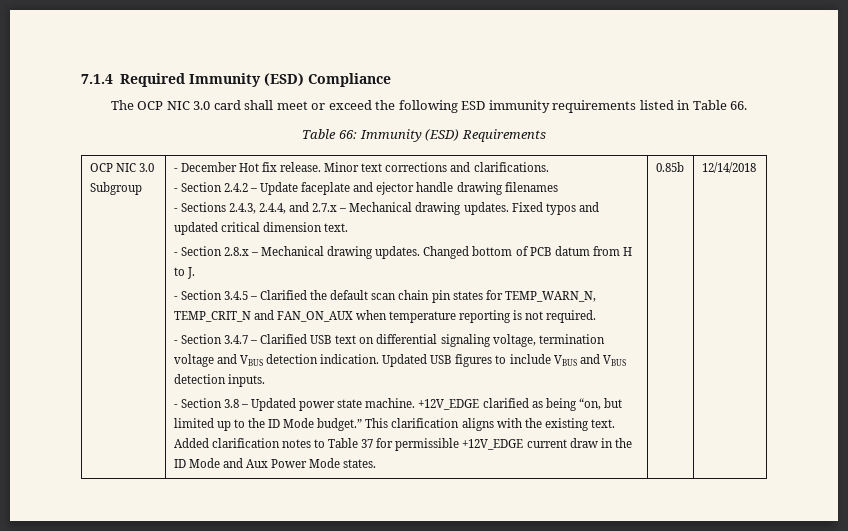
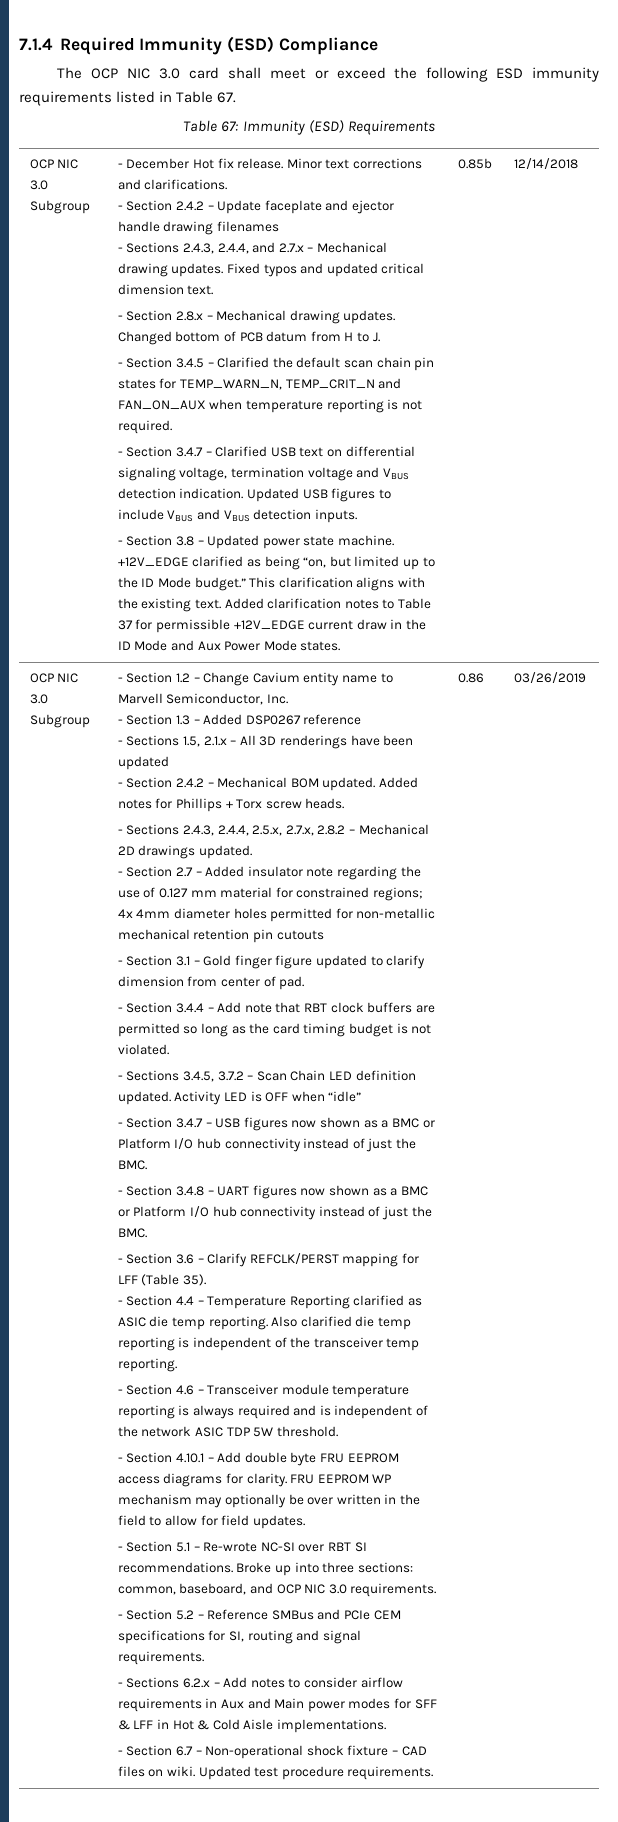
[730,101,748,110] [302,129,357,139] 66. // Table 66: -> [217,92,237,103] [183,120,239,132] 67. // Table 67:
(756, 167) none -> [29,673,79,683] [29,694,48,704] [29,714,90,728] [117,672,393,686] [117,693,288,705] [117,714,362,725] [117,735,414,749] [117,756,169,770] [117,777,419,791] [117,798,345,812] [117,824,429,836] [117,845,252,859] [117,866,421,880] [117,887,424,901] [117,908,436,922] [117,929,324,943] [117,955,426,969] [117,976,305,990] [117,1002,436,1013] [117,1023,432,1037] [117,1044,169,1055] [117,1070,416,1082] [117,1091,362,1105] [117,1117,435,1131] [117,1138,417,1152] [117,1160,147,1170] [117,1185,429,1199] [117,1206,432,1220] [117,1228,147,1238] [117,1253,420,1267] [117,1274,206,1286] [117,1295,423,1309] [117,1316,412,1330] [117,1337,420,1351] [117,1358,177,1372] [117,1384,410,1398] [117,1405,429,1419] [117,1426,338,1437] [117,1452,399,1466] [117,1473,392,1487] [117,1494,421,1508] [117,1515,305,1529] [117,1541,367,1552] [117,1562,413,1576] [117,1583,437,1597] [117,1609,401,1620] [117,1630,361,1644] [117,1651,204,1665] [117,1677,403,1688] [117,1698,437,1712] [117,1719,387,1733] [117,1745,427,1759] [117,1766,434,1780] [457,673,484,683] [513,672,586,683] // OCP NIC 3.0 Subgroup | - Section 1.2 – Change Cavium entity name to Marvell Semiconductor, Inc. // - Section 1.3 – Added DSP0267 reference // - Sections 1.5, 2.1.x – All 3D renderings have been updated // - Section 2.4.2 – Mechanical BOM updated. Added notes for Phillips + Torx screw heads. // - Sections 2.4.3, 2.4.4, 2.5.x, 2.7.x, 2.8.2 – Mechanical 2D drawings updated. // - Section 2.7 – Added insulator note regarding the use of 0.127 mm material for constrained regions; 4x 4mm diameter holes permitted for non-metallic mechanical retention pin cutouts // - Section 3.1 – Gold finger figure updated to clarify dimension from center of pad. // - Section 3.4.4 – Add note that RBT clock buffers are permitted so long as the card timing budget is not violated. // - Sections 3.4.5, 3.7.2 – Scan Chain LED definition updated. Activity LED is OFF when “idle” // - Section 3.4.7 – USB figures now shown as a BMC or Platform I/O hub connectivity instead of just the BMC. // - Section 3.4.8 – UART figures now shown as a BMC or Platform I/O hub connectivity instead of just the BMC. // - Section 3.6 – Clarify REFCLK/PERST mapping for LFF (Table 35). // - Section 4.4 – Temperature Reporting clarified as ASIC die temp reporting. Also clarified die temp reporting is independent of the transceiver temp reporting. // - Section 4.6 – Transceiver module temperature reporting is always required and is independent of the network ASIC TDP 5W threshold. // - Section 4.10.1 – Add double byte FRU EEPROM access diagrams for clarity. FRU EEPROM WP mechanism may optionally be over written in the field to allow for field updates. // - Section 5.1 – Re-wrote NC-SI over RBT SI recommendations. Broke up into three sections: common, baseboard, and OCP NIC 3.0 requirements. // - Section 5.2 – Reference SMBus and PCIe CEM specifications for SI, routing and signal requirements. // - Sections 6.2.x – Add notes to consider airflow requirements in Aux and Main power modes for SFF & LFF in Hot & Cold Aisle implementations. // - Section 6.7 – Non-operational shock fixture – CAD files on wiki. Updated test procedure requirements. | 0.86 | 03/26/2019

